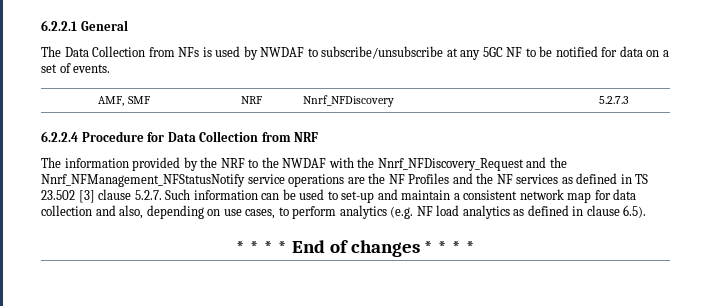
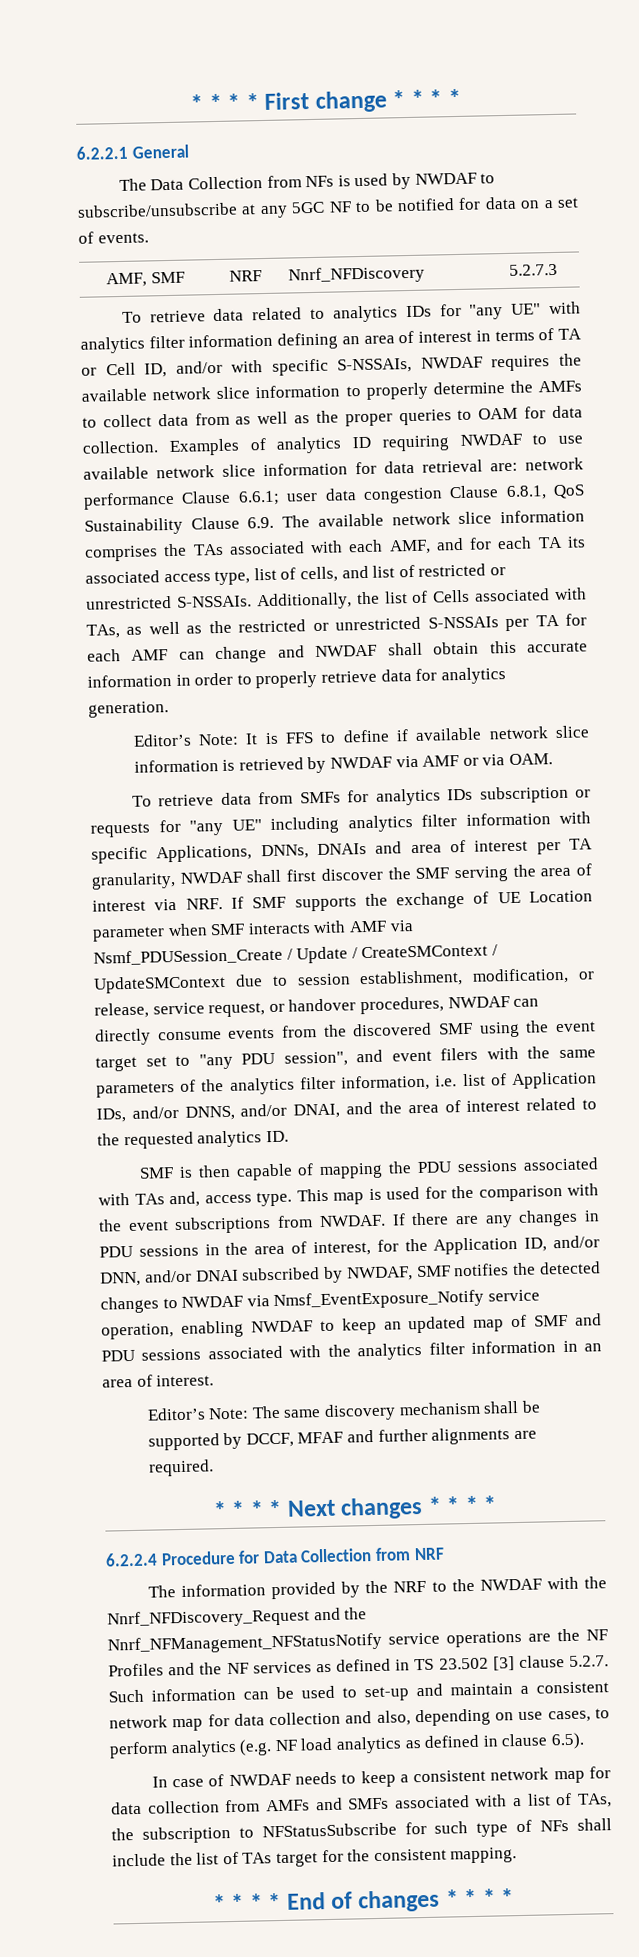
(41, 25) none -> [190,88,461,113] * * * * First change * * * * //
(629, 100) none -> [121,301,581,323] [80,327,583,354] [81,353,582,378] [81,380,582,402] [82,405,583,428] [82,433,583,457] [83,457,584,480] [83,484,585,510] [84,509,585,536] [84,536,586,562] [85,563,506,586] [86,587,587,611] [86,613,587,639] [87,640,588,664] [87,667,506,689] [88,701,169,718] [132,725,590,747] [133,753,553,774] [131,785,591,807] [90,811,591,838] [91,838,593,864] [91,863,592,890] [92,890,593,912] [92,920,414,942] [93,944,498,966] [93,967,595,994] [94,996,540,1019] [95,1020,596,1046] [95,1046,596,1072] [96,1071,597,1098] [96,1097,597,1123] [97,1130,289,1150] [138,1157,599,1181] [98,1183,599,1208] [98,1209,600,1235] [99,1235,600,1258] [100,1261,601,1287] [100,1289,540,1314] [101,1313,602,1340] [101,1340,602,1362] [102,1374,215,1388] [146,1400,541,1421] [147,1427,537,1451] [147,1459,214,1477] [212,1495,498,1520] // To retrieve data related to analytics IDs for "any UE" with analytics filter information defining an area of interest in terms of TA or Cell ID, and/or with specific S-NSSAIs, NWDAF requires the available network slice information to properly determine the AMFs to collect data from as well as the proper queries to OAM for data collection. Examples of analytics ID requiring NWDAF to use available network slice information for data retrieval are: network performance Clause 6.6.1; user data congestion Clause 6.8.1, QoS Sustainability Clause 6.9. The available network slice information comprises the TAs associated with each AMF, and for each TA its associated access type, list of cells, and list of restricted or unrestricted S-NSSAIs. Additionally, the list of Cells associated with TAs, as well as the restricted or unrestricted S-NSSAIs per TA for each AMF can change and NWDAF shall obtain this accurate information in order to properly retrieve data for analytics generation. // Editor’s Note: It is FFS to define if available network slice information is retrieved by NWDAF via AMF or via OAM. // To retrieve data from SMFs for analytics IDs subscription or requests for "any UE" including analytics filter information with specific Applications, DNNs, DNAIs and area of interest per TA granularity, NWDAF shall first discover the SMF serving the area of interest via NRF. If SMF supports the exchange of UE Location parameter when SMF interacts with AMF via Nsmf_PDUSession_Create / Update / CreateSMContext / UpdateSMContext due to session establishment, modification, or release, service request, or handover procedures, NWDAF can directly consume events from the discovered SMF using the event target set to "any PDU session", and event filers with the same parameters of the analytics filter information, i.e. list of Application IDs, and/or DNNS, and/or DNAI, and the area of interest related to the requested analytics ID. // SMF is then capable of mapping the PDU sessions associated with TAs and, access type. This map is used for the comparison with the event subscriptions from NWDAF. If there are any changes in PDU sessions in the area of interest, for the Application ID, and/or DNN, and/or DNAI subscribed by NWDAF, SMF notifies the detected changes to NWDAF via Nmsf_EventExposure_Notify service operation, enabling NWDAF to keep an updated map of SMF and PDU sessions associated with the analytics filter information in an area of interest. // Editor’s Note: The same discovery mechanism shall be supported by DCCF, MFAF and further alignments are required. // * * * * Next changes * * * *
(647, 211) none -> [151,1766,611,1788] [111,1792,612,1815] [111,1818,613,1844] [112,1847,518,1868] // In case of NWDAF needs to keep a consistent network map for data collection from AMFs and SMFs associated with a list of TAs, the subscription to NFStatusSubscribe for such type of NFs shall include the list of TAs target for the consistent mapping.

